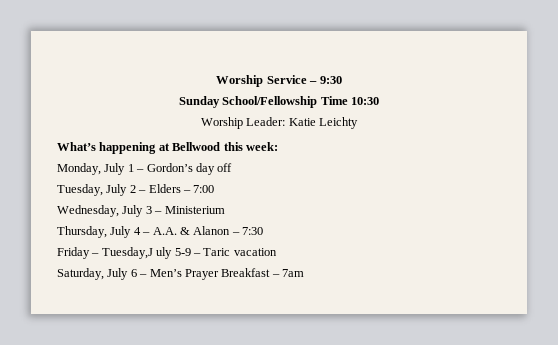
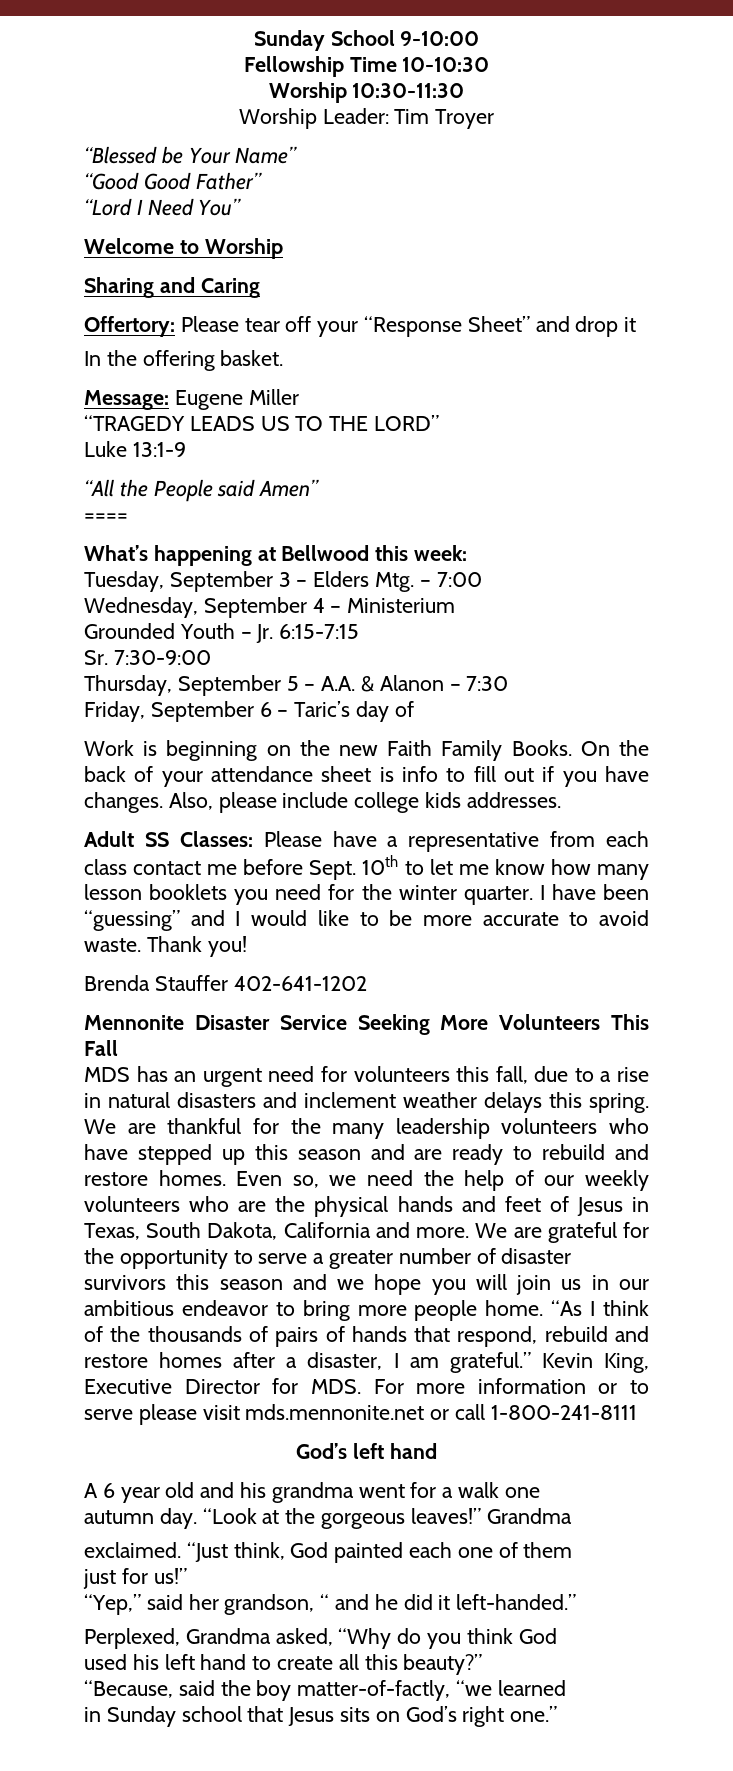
[216,75,342,87] [178,96,380,108] [200,117,359,129] Worship Service – 9:30 // Sunday School/Fellowship Time 10:30 // Worship Leader: Katie Leichty -> [253,30,480,51] [243,56,490,77] [268,82,465,103] [238,108,495,129] [84,146,298,164] [84,172,262,190] [84,198,242,216] [84,238,283,259] [84,277,260,298] [84,316,637,337] [84,350,284,371] [84,389,299,410] [84,415,440,431] [84,441,186,457] [84,479,320,502] [84,513,128,522] Sunday School 9-10:00 // Fellowship Time 10-10:30 // Worship 10:30-11:30 // Worship Leader: Tim Troyer // “Blessed be Your Name” // “Good Good Father” // “Lord I Need You” // Welcome to Worship // Sharing and Caring // Offertory: Please tear off your “Response Sheet” and drop it // In the offering basket. // Message: Eugene Miller // “TRAGEDY LEADS US TO THE LORD” // Luke 13:1-9 // “All the People said Amen” // ====
[57,163,233,175] // Monday, July 1 – Gordon’s day off -> (468, 553) none
[106,184,136,196] July 2 -> [169,571,291,592] September 3
(181, 188) none -> [374,572,414,592] Mtg.
[122,205,152,217] July 3 -> [203,597,325,618] September 4
(225, 210) none -> [84,623,360,643] [84,650,211,665] // Grounded Youth – Jr. 6:15-7:15 // Sr. 7:30-9:00
[110,226,141,238] July 4 -> [177,675,299,696] September 5
[57,247,277,259] [57,268,304,280] Friday – Tuesday,J uly 5-9 – Taric vacation // Saturday, July 6 – Men’s Prayer Breakfast – 7am -> [84,701,414,722] [84,740,649,761] [84,766,649,787] [84,792,561,813] [84,831,649,852] [84,855,649,880] [84,884,649,905] [84,910,649,931] [84,936,247,957] [84,975,367,991] [84,1014,649,1035] [84,1040,118,1056] [84,1066,649,1087] [84,1092,649,1113] [84,1118,649,1139] [84,1144,649,1165] [84,1170,650,1191] [84,1196,650,1217] [84,1222,649,1243] [84,1248,572,1269] [84,1274,649,1295] [84,1300,650,1321] [84,1326,649,1347] [84,1352,649,1373] [84,1378,649,1394] [84,1404,637,1425] [296,1443,437,1459] [84,1482,540,1503] [84,1508,572,1529] [84,1542,573,1563] [83,1568,187,1589] [84,1594,577,1615] [84,1628,557,1649] [84,1654,483,1675] [84,1680,566,1701] [84,1706,558,1727] Friday, September 6 – Taric’s day of // Work is beginning on the new Faith Family Books. On the back of your attendance sheet is info to fill out if you have changes. Also, please include college kids addresses. // Adult SS Classes: Please have a representative from each class contact me before Sept. 10th to let me know how many lesson booklets you need for the winter quarter. I have been “guessing” and I would like to be more accurate to avoid waste. Thank you! // Brenda Stauffer 402-641-1202 // Mennonite Disaster Service Seeking More Volunteers This Fall // MDS has an urgent need for volunteers this fall, due to a rise in natural disasters and inclement weather delays this spring. We are thankful for the many leadership volunteers who have stepped up this season and are ready to rebuild and restore homes. Even so, we need the help of our weekly volunteers who are the physical hands and feet of Jesus in Texas, South Dakota, California and more. We are grateful for the opportunity to serve a greater number of disaster survivors this season and we hope you will join us in our ambitious endeavor to bring more people home. “As I think of the thousands of pairs of hands that respond, rebuild and restore homes after a disaster, I am grateful.” Kevin King, Executive Director for MDS. For more information or to serve please visit mds.mennonite.net or call 1-800-241-8111 // God’s left hand // A 6 year old and his grandma went for a walk one // autumn day. “Look at the gorgeous leaves!” Grandma // exclaimed. “Just think, God painted each one of them // just for us!” // “Yep,” said her grandson, “ and he did it left-handed.” // Perplexed, Grandma asked, “Why do you think God // used his left hand to create all this beauty?” // “Because, said the boy matter-of-factly, “we learned // in Sunday school that Jesus sits on God’s right one.”

